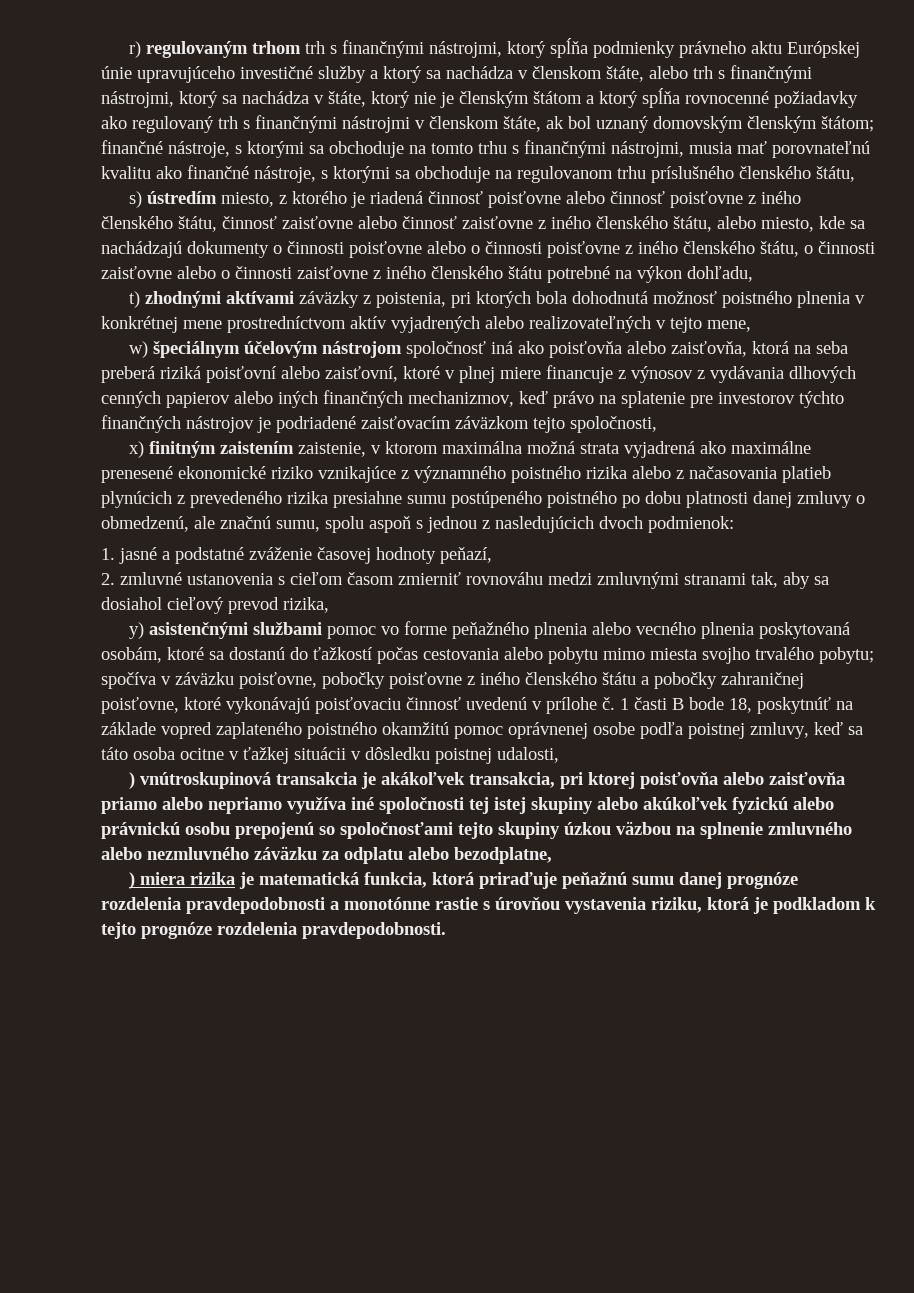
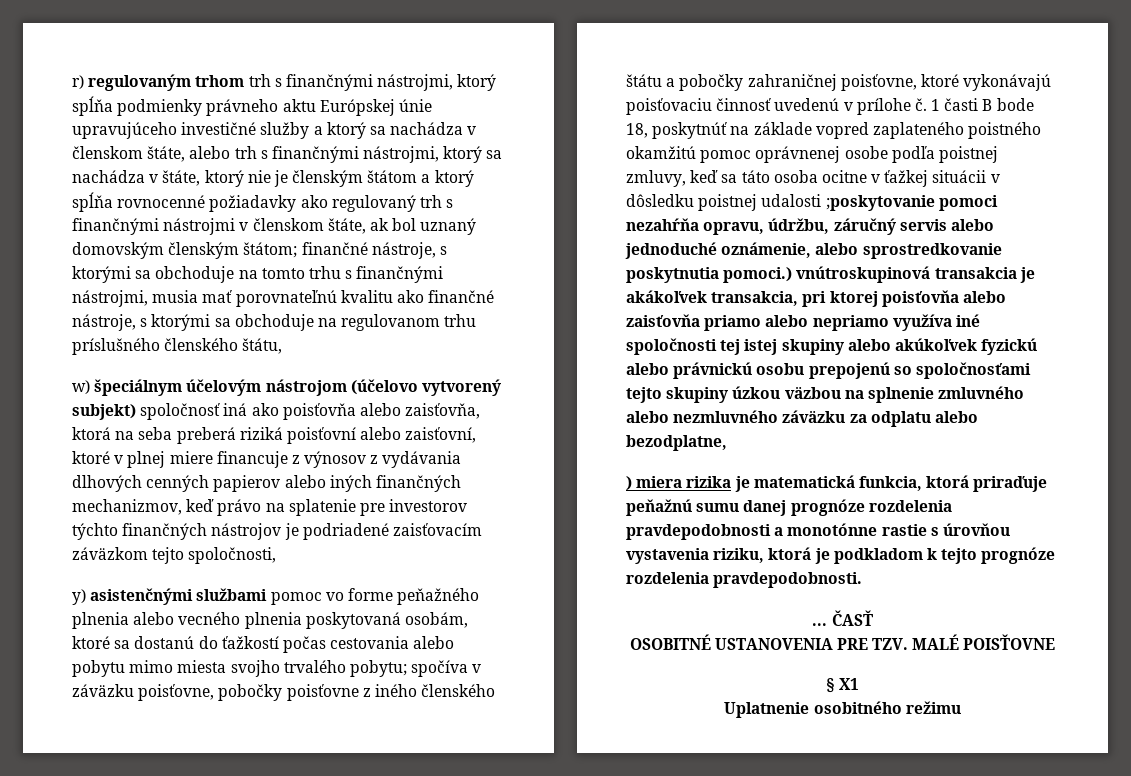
[129,191,802,208] [101,216,865,232] [101,241,875,258] [101,266,753,283] [129,291,866,308] [101,316,751,333] // s) ústredím miesto, z ktorého je riadená činnosť poisťovne alebo činnosť poisťovne z iného členského štátu, činnosť zaisťovne alebo činnosť zaisťovne z iného členského štátu, alebo miesto, kde sa nachádzajú dokumenty o činnosti poisťovne alebo o činnosti poisťovne z iného členského štátu, o činnosti zaisťovne alebo o činnosti zaisťovne z iného členského štátu potrebné na výkon dohľadu, // t) zhodnými aktívami záväzky z poistenia, pri ktorých bola dohodnutá možnosť poistného plnenia v konkrétnej mene prostredníctvom aktív vyjadrených alebo realizovateľných v tejto mene, -> (283, 346) none
(403, 349) none -> [350,379,501,396] [72,404,136,420] (účelovo vytvorený subjekt)
[129,441,812,458] [101,466,831,483] [101,491,865,508] [101,516,734,533] [101,547,492,564] [101,572,829,589] [101,597,329,614] // x) finitným zaistením zaistenie, v ktorom maximálna možná strata vyjadrená ako maximálne prenesené ekonomické riziko vznikajúce z významného poistného rizika alebo z načasovania platieb plynúcich z prevedeného rizika presiahne sumu postúpeného poistného po dobu platnosti danej zmluvy o obmedzenú, ale značnú sumu, spolu aspoň s jednou z nasledujúcich dvoch podmienok: // 1. jasné a podstatné zváženie časovej hodnoty peňazí, // 2. zmluvné ustanovenia s cieľom časom zmierniť rovnováhu medzi zmluvnými stranami tak, aby sa dosiahol cieľový prevod rizika, -> (277, 555) none
[497,747,559,763] [129,772,136,789] udalosti, // ) -> [761,194,998,211] [626,218,994,235] [625,242,1002,259] [626,267,793,283] udalosti ;poskytovanie pomoci nezahŕňa opravu, údržbu, záručný servis alebo jednoduché oznámenie, alebo sprostredkovanie poskytnutia pomoci.)
(446, 930) none -> [812,610,873,626] [629,634,1056,650] [826,678,859,693] [724,701,961,718] // ... ČASŤ // OSOBITNÉ USTANOVENIA PRE TZV. MALÉ POISŤOVNE // § X1 // Uplatnenie osobitného režimu

